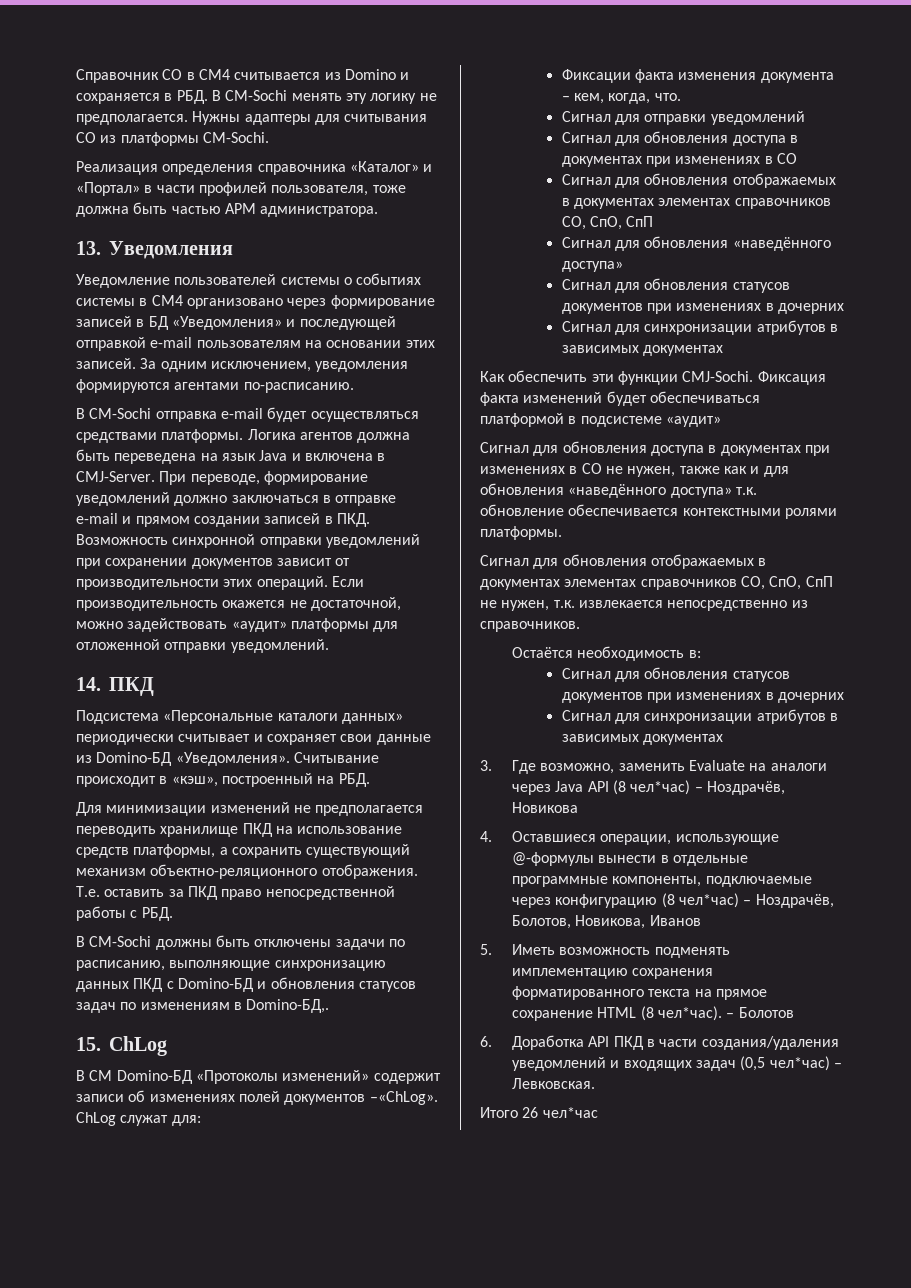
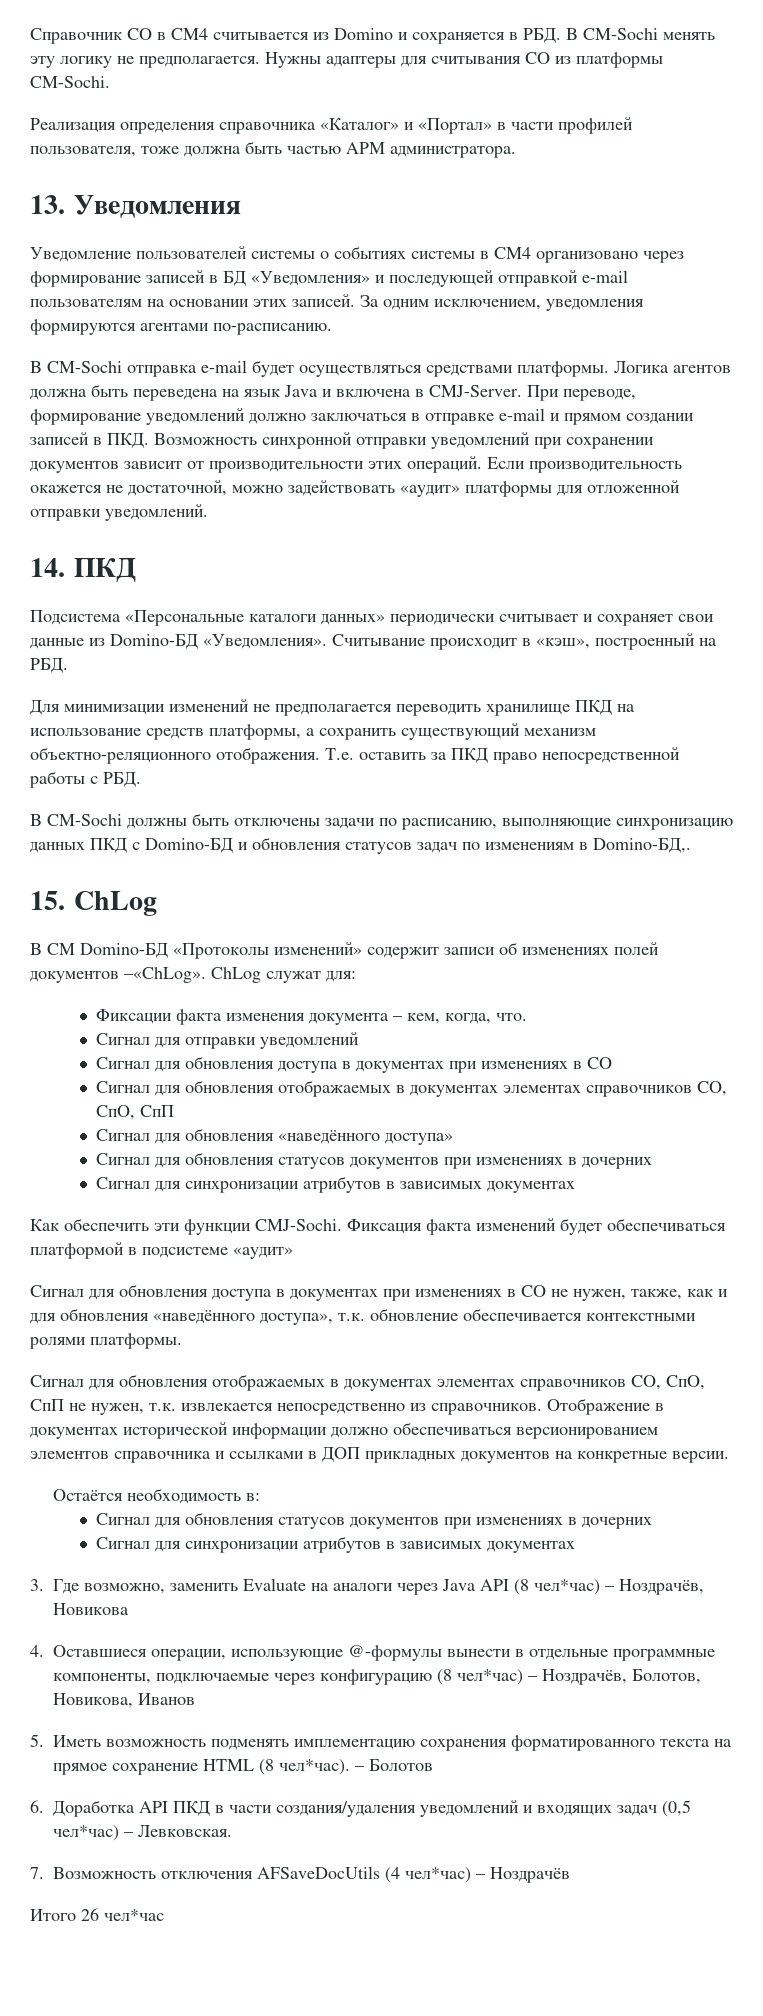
[679,466,720,474] также -> [631,1289,682,1300] также,
[670,487,732,498] доступа» -> [260,1313,333,1325] доступа»,
(580, 626) none -> [547,1398,664,1415] [30,1422,658,1439] [30,1447,729,1463] Отображение в документах исторической информации должно обеспечиваться версионированием элементов справочника и ссылками в ДОП прикладных документов на конкретные версии.
(595, 1083) none -> [30,1866,571,1883] // 7. Возможность отключения AFSaveDocUtils (4 чел*час) – Ноздрачёв

